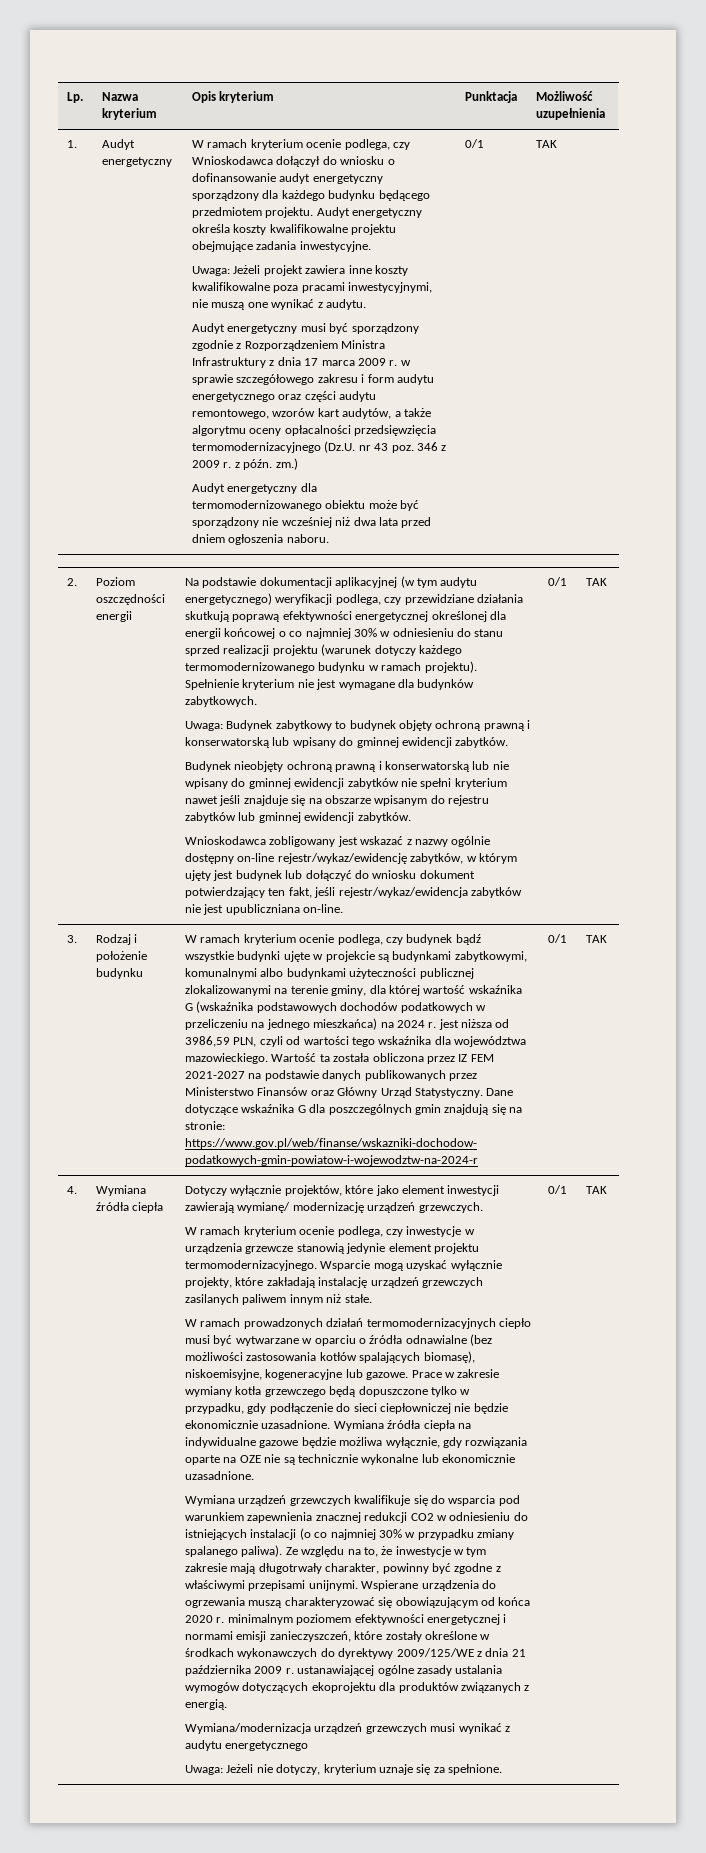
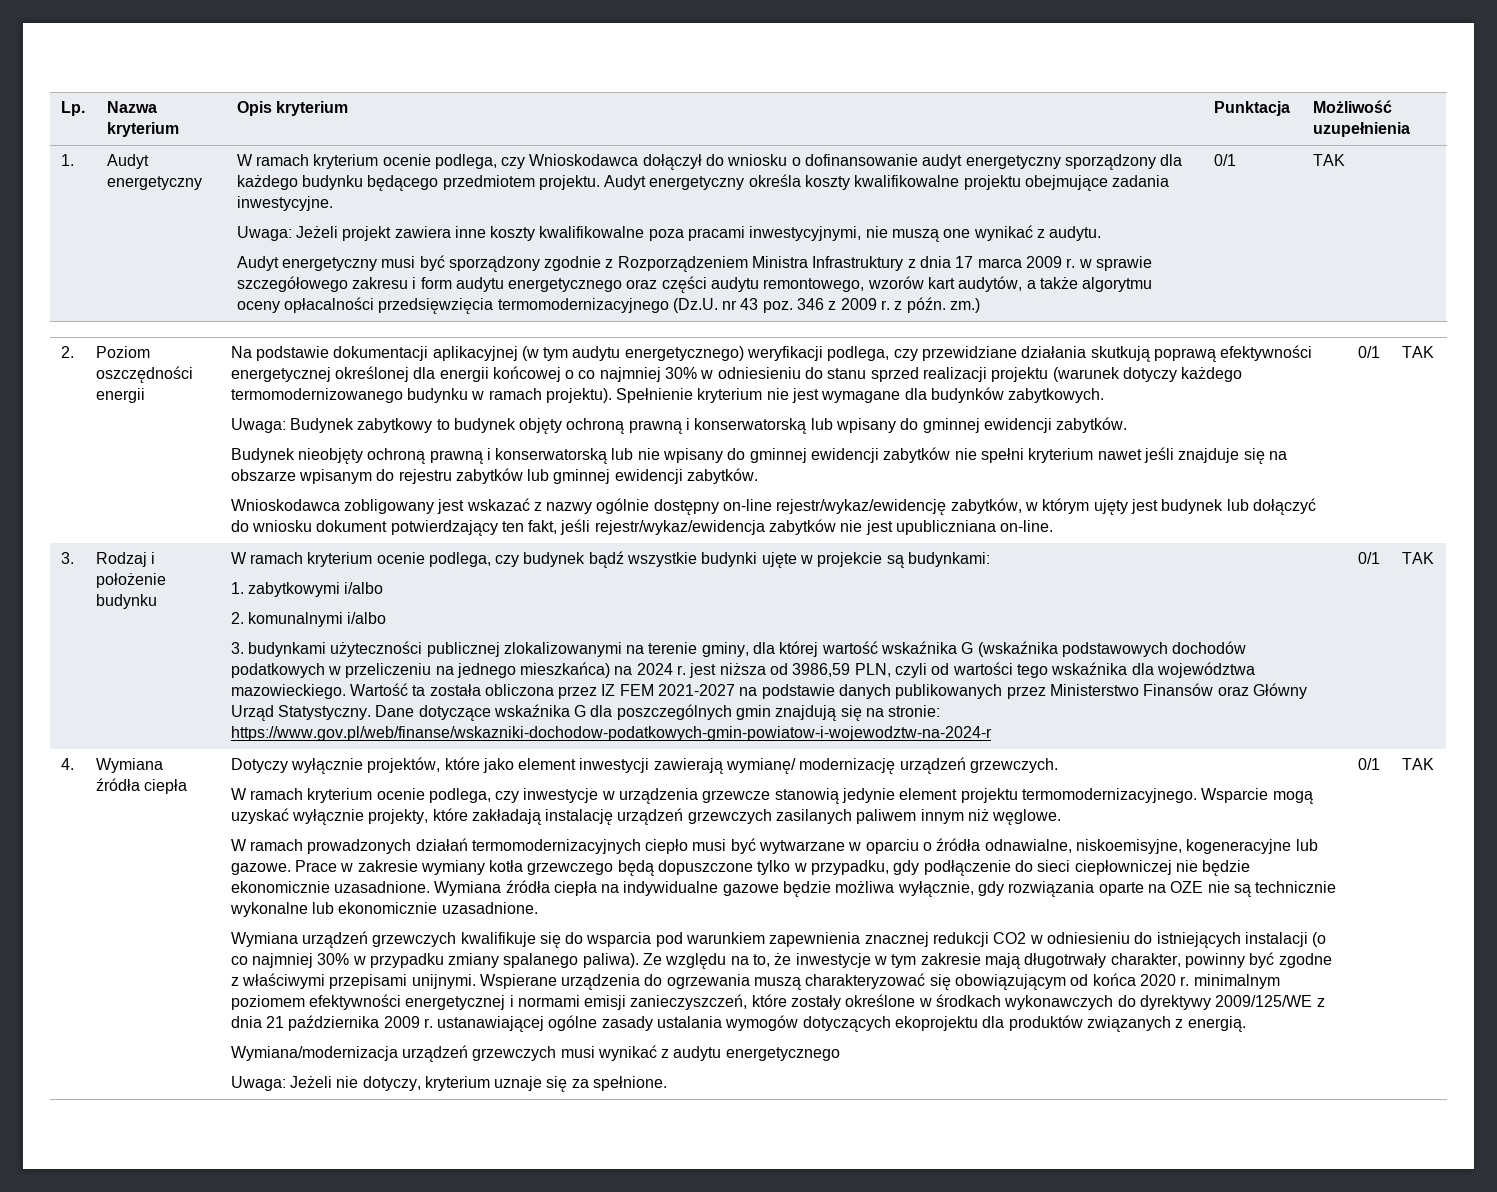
[192,483,317,494] [192,500,420,511] [192,517,432,528] [192,534,329,545] // Audyt energetyczny dla termomodernizowanego obiektu może być sporządzony nie wcześniej niż dwa lata przed dniem ogłoszenia naboru. -> (981, 305) none
[392,951,527,962] [185,968,284,979] budynkami zabytkowymi, komunalnymi albo -> [908,552,991,567] [230,582,384,597] [230,612,387,627] [230,642,244,654] budynkami: // 1. zabytkowymi i/albo // 2. komunalnymi i/albo // 3.
[344,1294,372,1303] stałe. -> [992,809,1062,825] węglowe.
[405,1334,493,1346] [185,1351,475,1363] odnawialne (bez możliwości zastosowania kotłów spalających biomasę), -> [984,839,1072,853] odnawialne,

